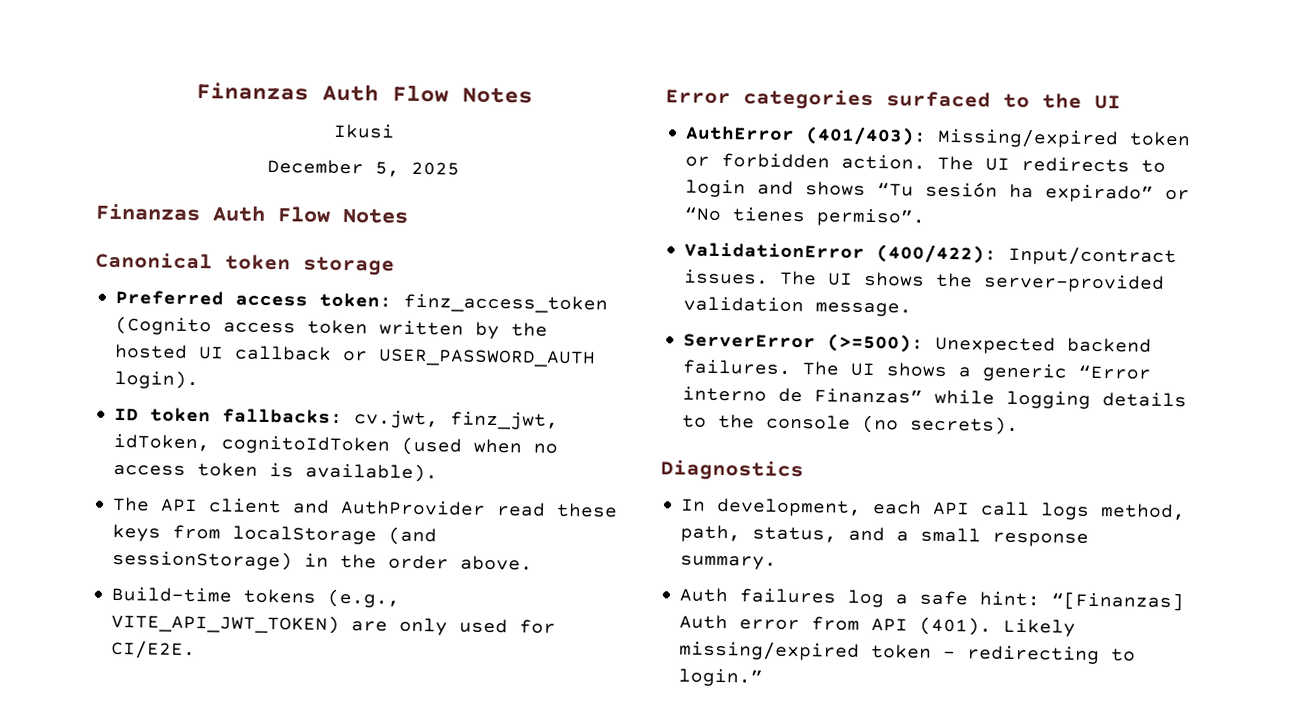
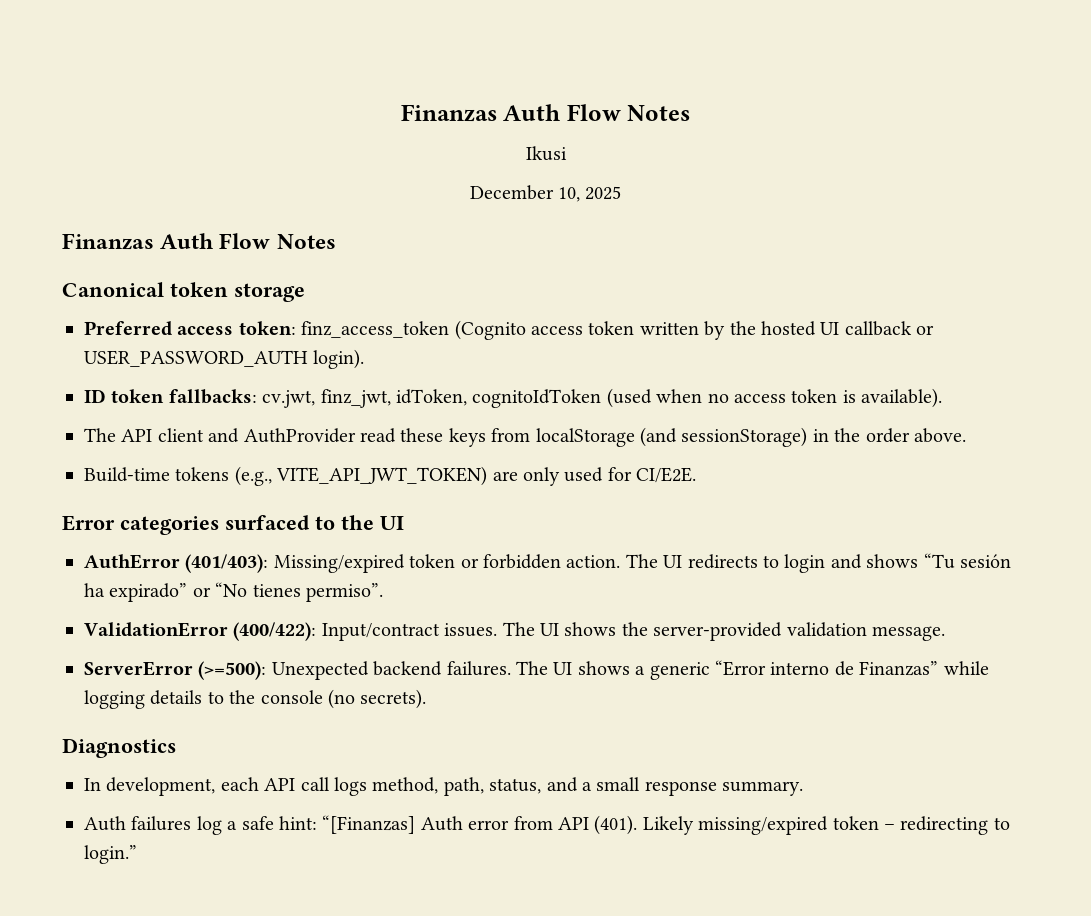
[374,161,400,177] 5, -> [558,187,580,202] 10,

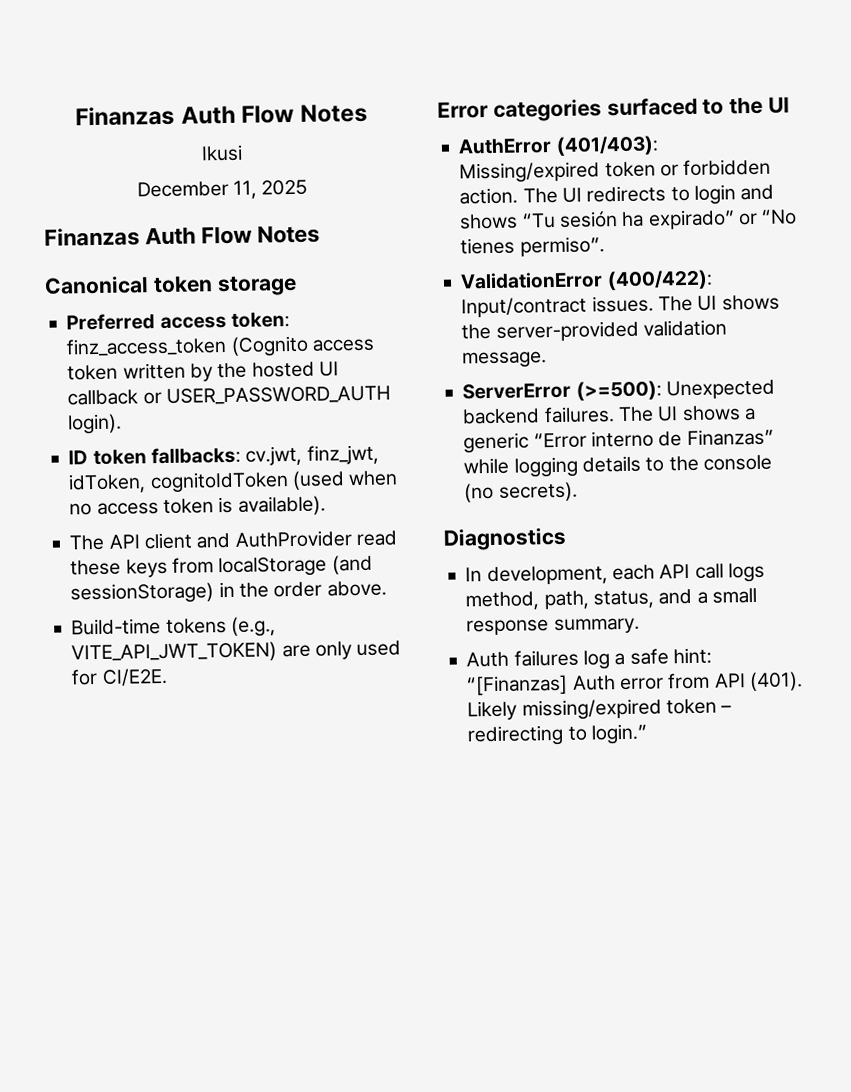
[558,187,580,202] 10, -> [233,180,257,199] 11,

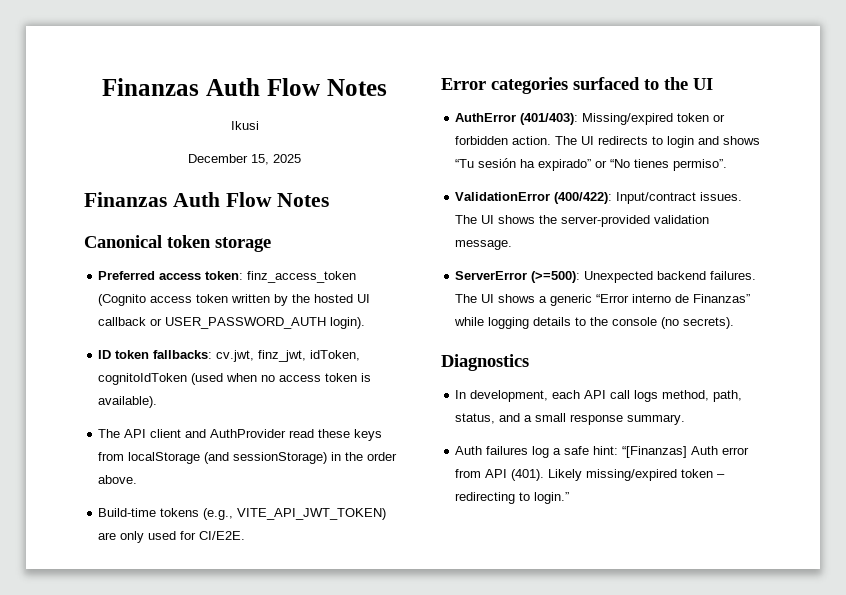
[233,180,257,199] 11, -> [251,154,269,165] 15,

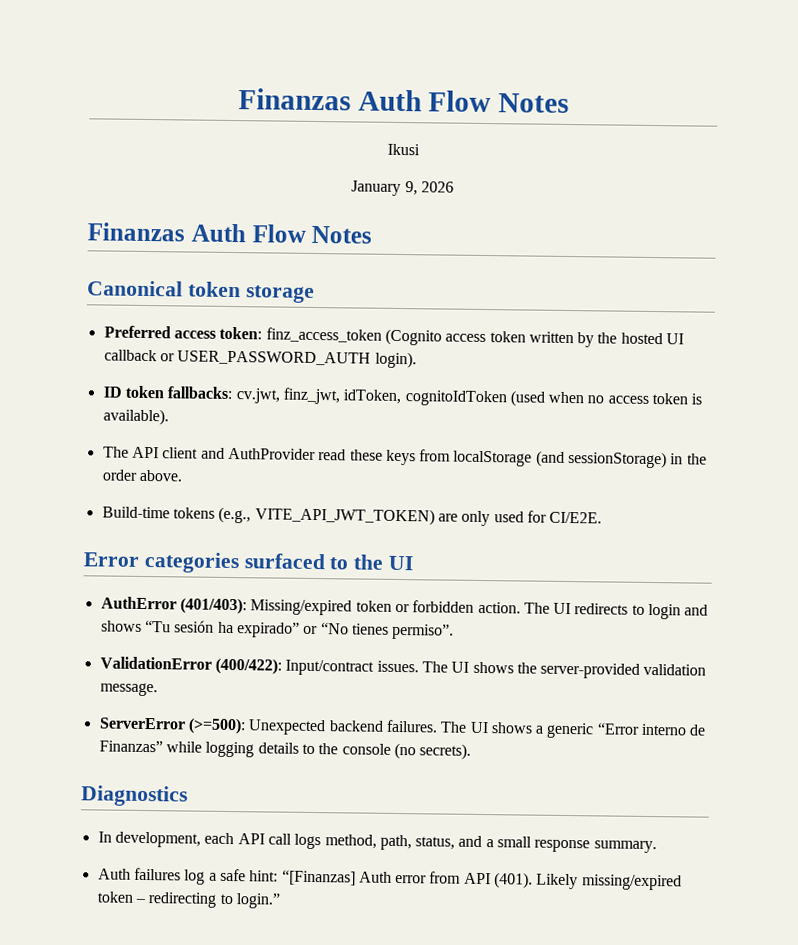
[188,154,301,165] December 15, 2025 -> [351,180,454,197] January 9, 2026

